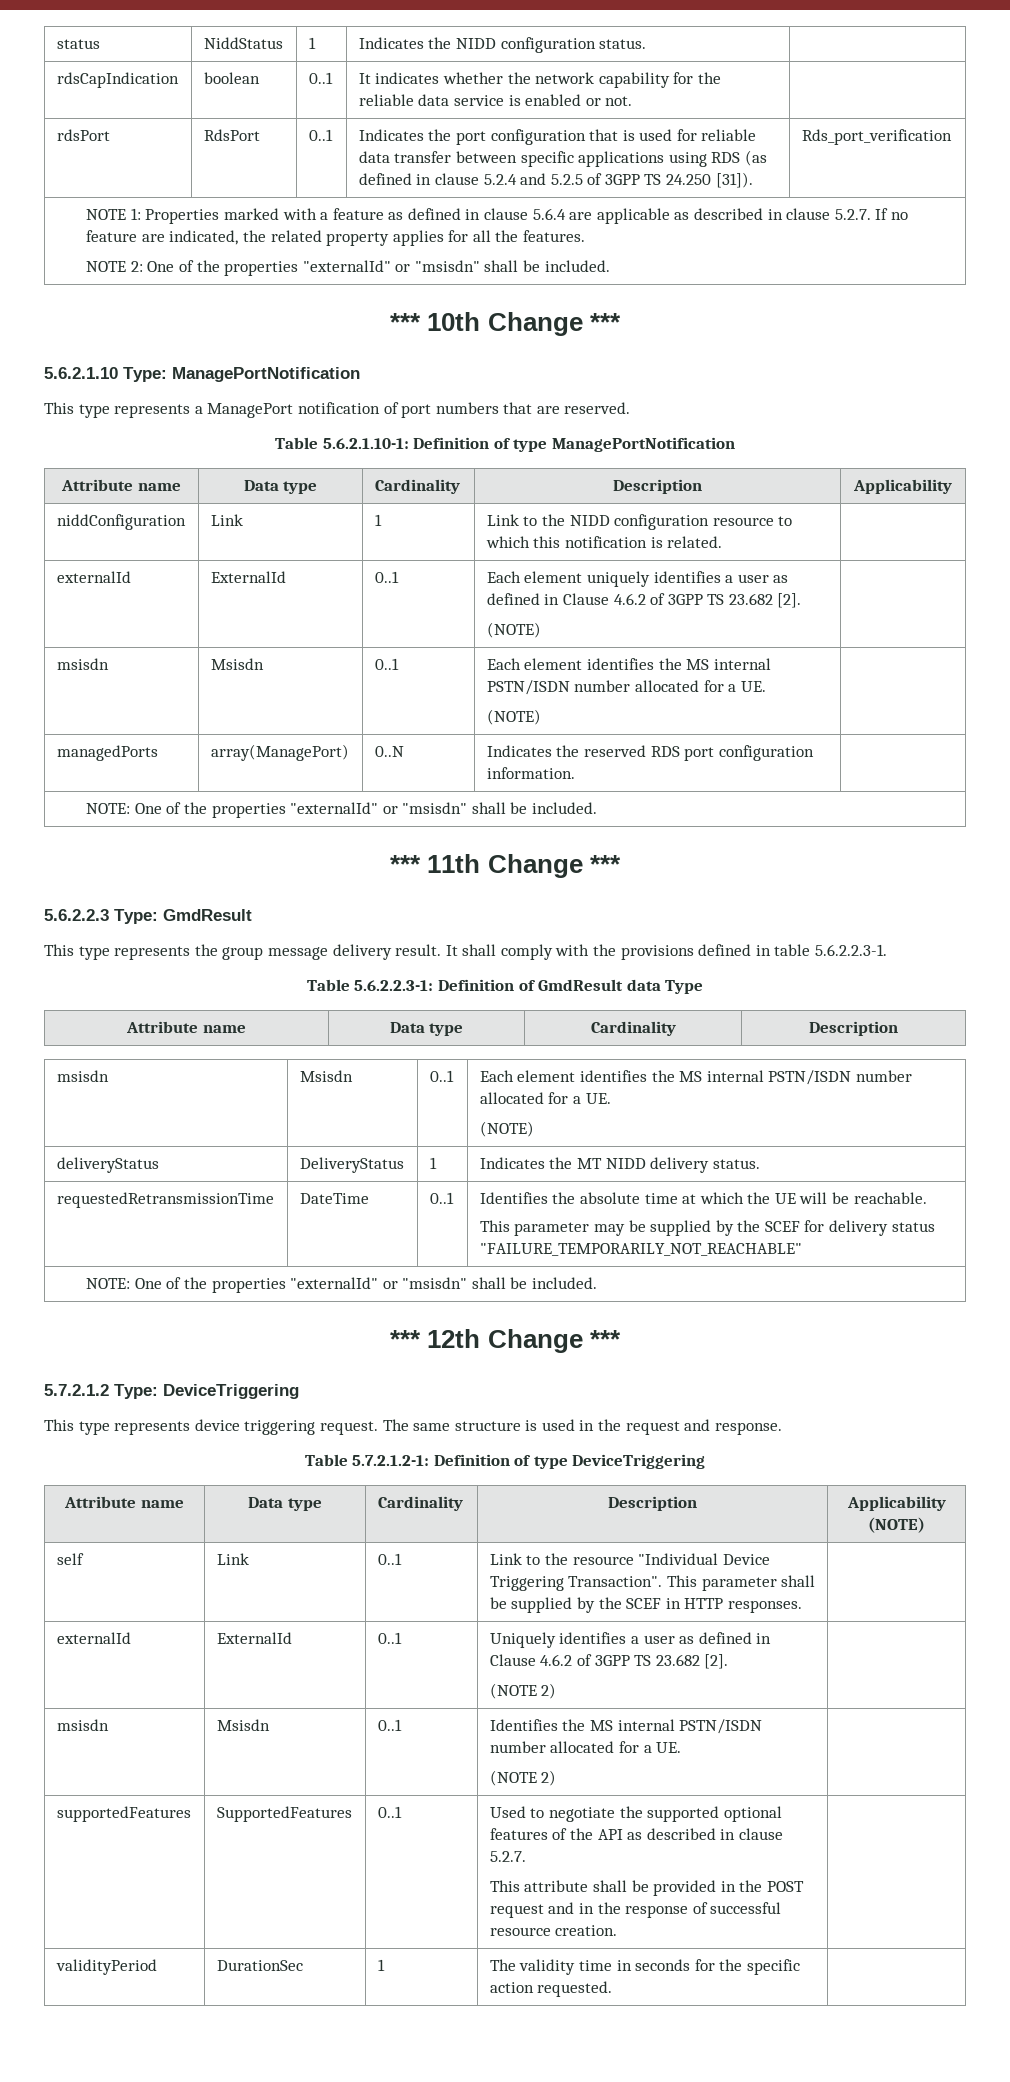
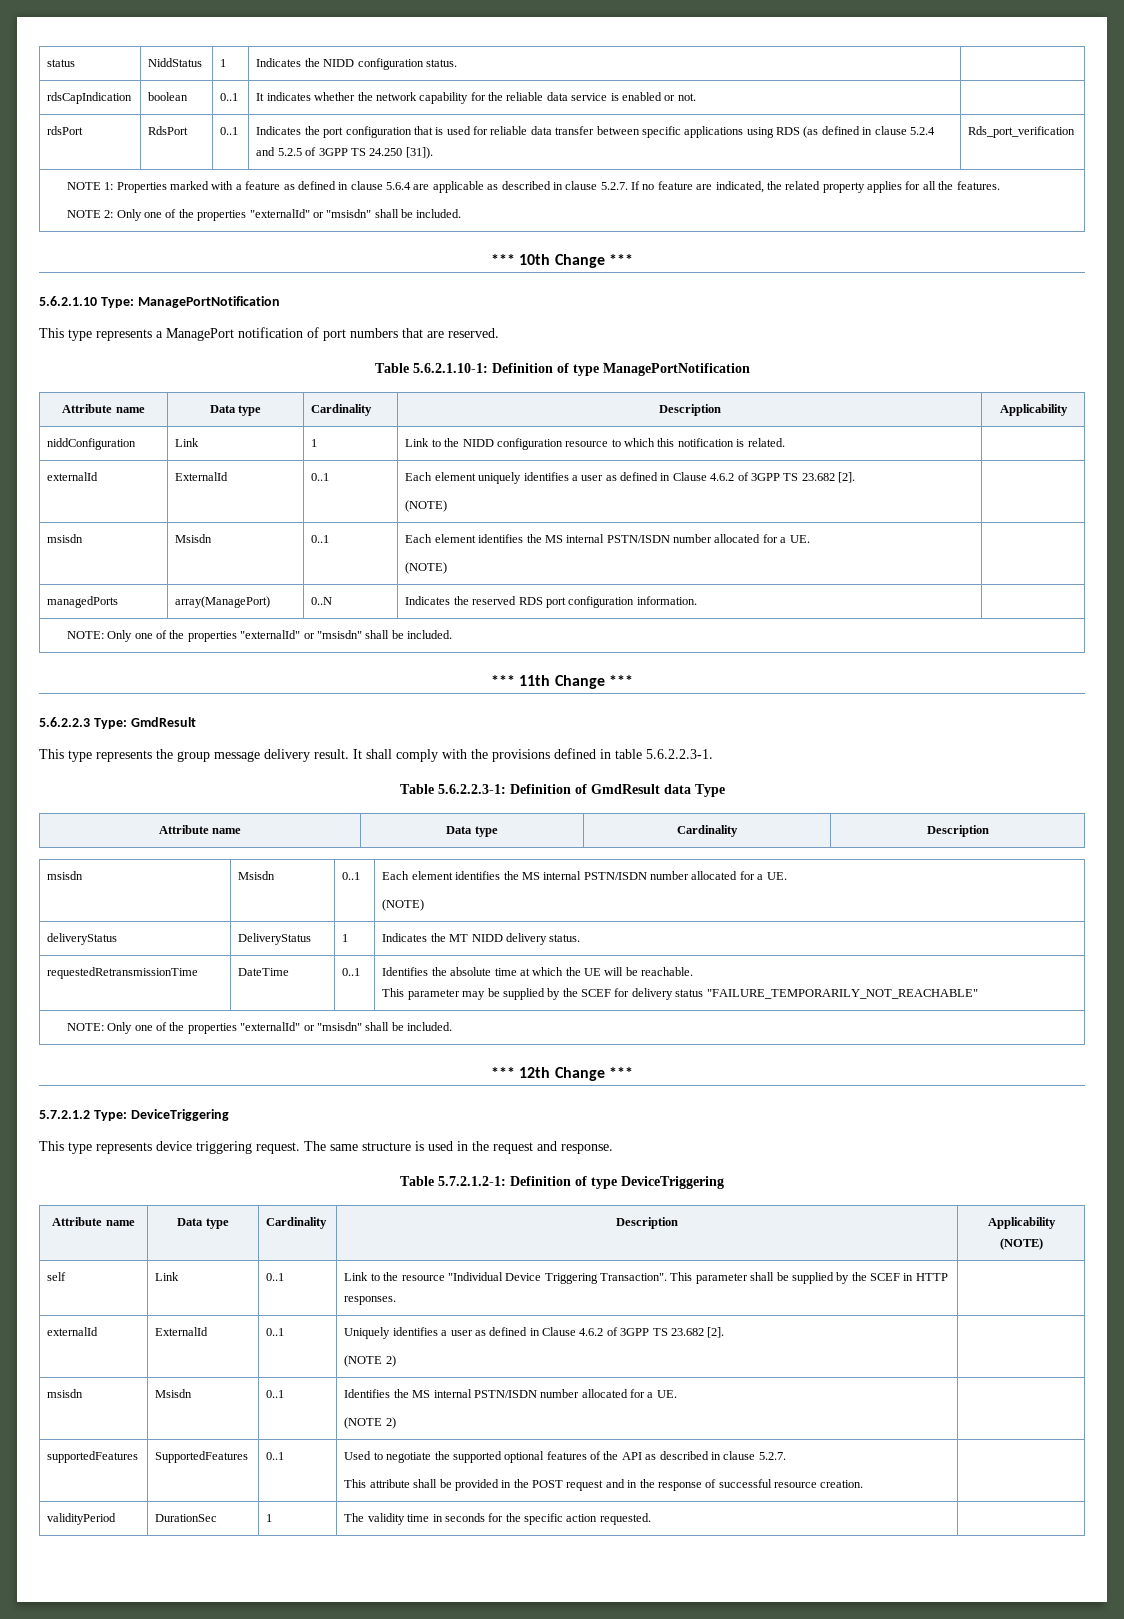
[147,261,175,272] One -> [116,209,163,221] Only one
[134,803,162,814] One -> [107,630,153,642] Only one
[134,1278,162,1289] One -> [107,1022,153,1034] Only one

